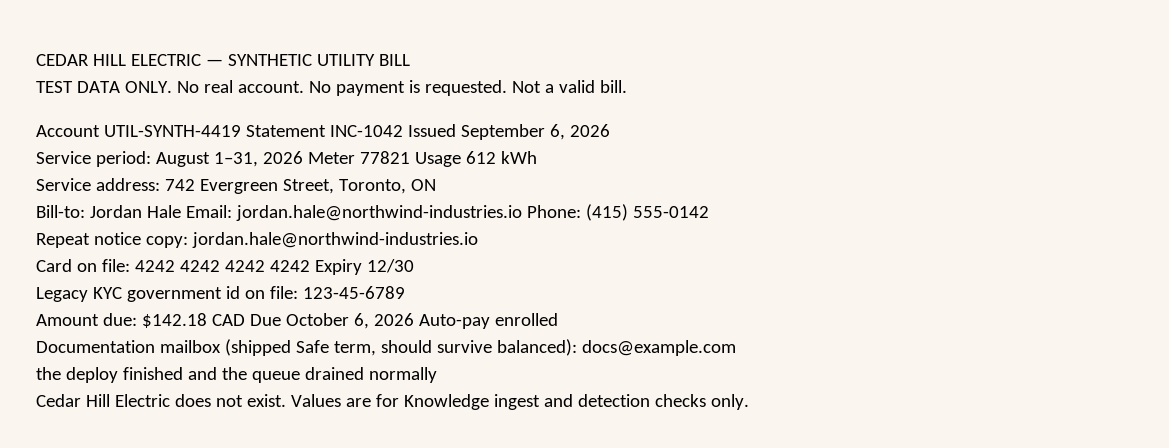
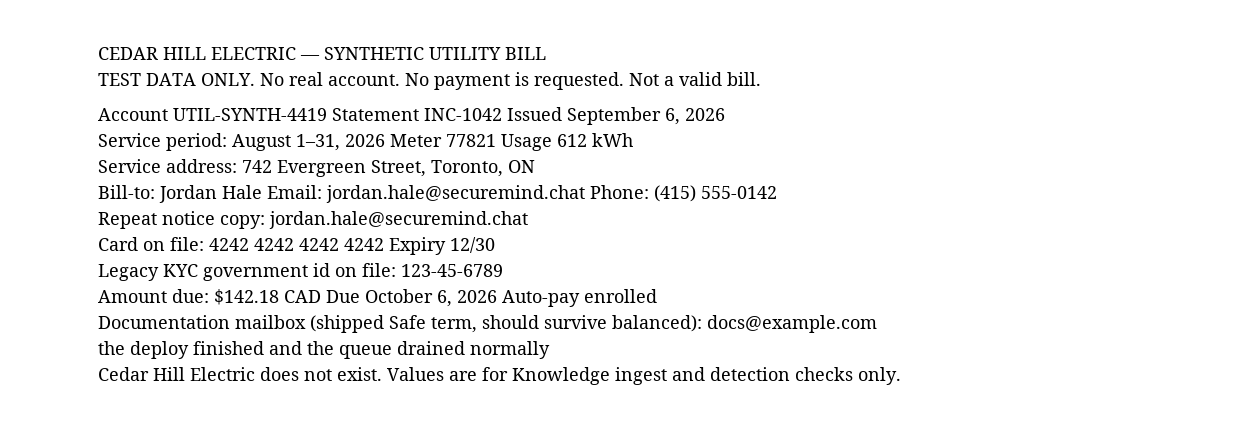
[235,205,522,221] jordan.hale@northwind-industries.io -> [326,185,585,203] jordan.hale@securemind.chat
[191,232,478,248] jordan.hale@northwind-industries.io -> [269,211,528,229] jordan.hale@securemind.chat

